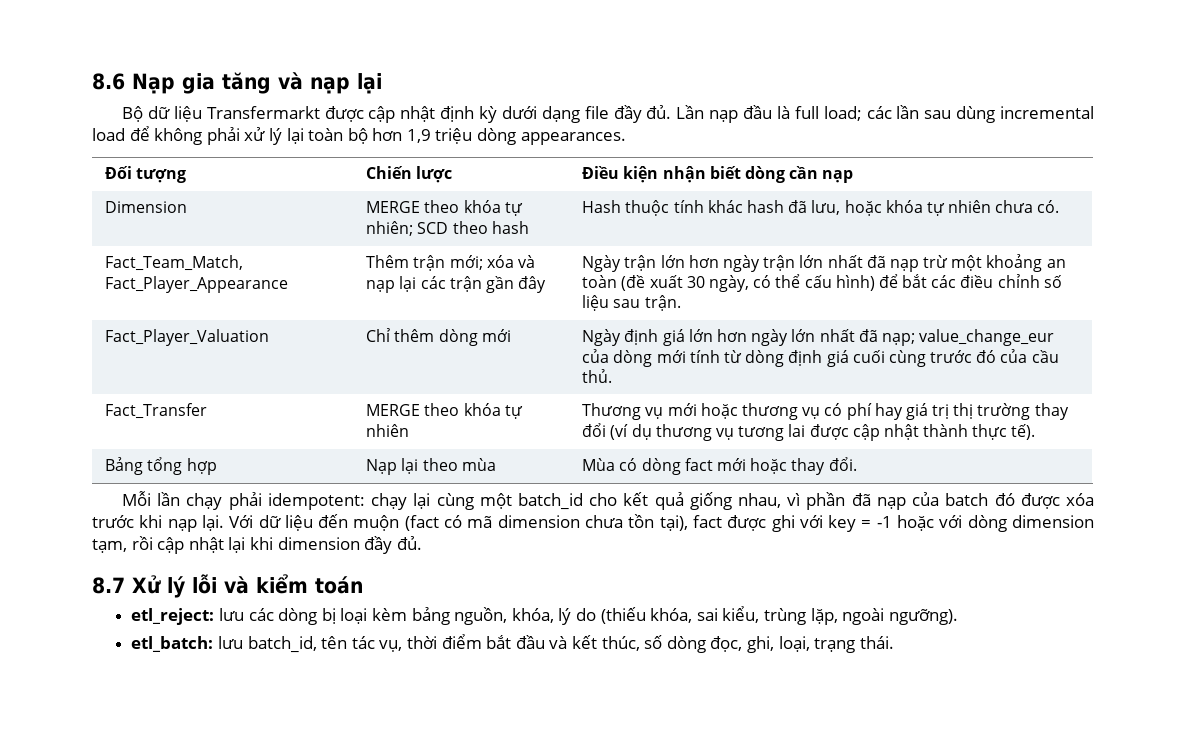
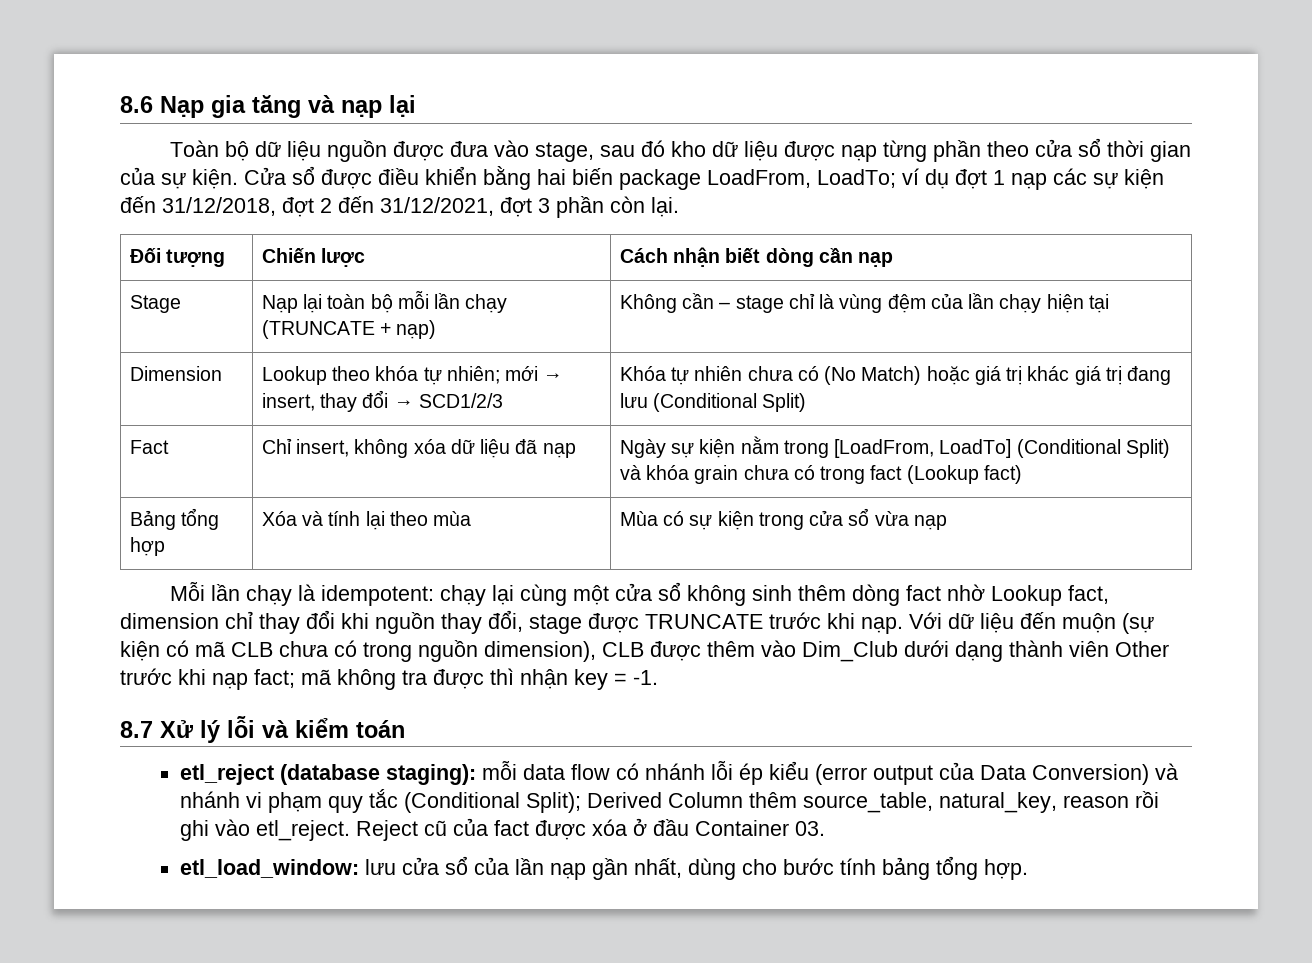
[122,105,1095,123] [92,126,626,145] Bộ dữ liệu Transfermarkt được cập nhật định kỳ dưới dạng file đầy đủ. Lần nạp đầu là full load; các lần sau dùng incremental load để không phải xử lý lại toàn bộ hơn 1,9 triệu dòng appearances. -> [170,138,1192,162] [120,166,1164,190] [120,196,679,218] Toàn bộ dữ liệu nguồn được đưa vào stage, sau đó kho dữ liệu được nạp từng phần theo cửa sổ thời gian của sự kiện. Cửa sổ được điều khiển bằng hai biến package LoadFrom, LoadTo; ví dụ đợt 1 nạp các sự kiện đến 31/12/2018, đợt 2 đến 31/12/2021, đợt 3 phần còn lại.
[582,166,659,183] Điều kiện -> [619,248,668,263] Cách
(854, 176) none -> [129,295,181,313] [261,291,508,313] [261,320,437,339] [619,293,1109,313] // Stage | Nạp lại toàn bộ mỗi lần chạy (TRUNCATE + nạp) | Không cần – stage chỉ là vùng đệm của lần chạy hiện tại
[366,201,421,213] MERGE -> [261,366,327,385] Lookup
[417,221,529,234] [582,200,1060,216] [105,255,244,271] [105,276,289,293] [366,255,535,271] [366,276,547,293] [582,254,1066,272] [582,274,1062,292] [582,295,681,311] [105,329,270,346] [366,328,511,346] [582,329,1055,346] [582,349,1059,367] [582,369,613,383] [105,403,208,419] [366,403,523,419] [366,424,410,437] [582,403,1069,420] [582,423,1036,441] SCD theo hash | Hash thuộc tính khác hash đã lưu, hoặc khóa tự nhiên chưa có. // Fact_Team_Match, Fact_Player_Appearance | Thêm trận mới; xóa và nạp lại các trận gần đây | Ngày trận lớn hơn ngày trận lớn nhất đã nạp trừ một khoảng an toàn (đề xuất 30 ngày, có thể cấu hình) để bắt các điều chỉnh số liệu sau trận. // Fact_Player_Valuation | Chỉ thêm dòng mới | Ngày định giá lớn hơn ngày lớn nhất đã nạp; value_change_eur của dòng mới tính từ dòng định giá cuối cùng trước đó của cầu thủ. // Fact_Transfer | MERGE theo khóa tự nhiên | Thương vụ mới hoặc thương vụ có phí hay giá trị thị trường thay đổi (ví dụ thương vụ tương lai được cập nhật thành thực tế). -> [505,366,564,381] [261,390,503,412] [619,366,1172,385] [619,393,807,412] [129,440,169,454] [261,438,576,458] [619,436,1170,458] [619,465,1022,484] mới → insert, thay đổi → SCD1/2/3 | Khóa tự nhiên chưa có (No Match) hoặc giá trị khác giá trị đang lưu (Conditional Split) // Fact | Chỉ insert, không xóa dữ liệu đã nạp | Ngày sự kiện nằm trong [LoadFrom, LoadTo] (Conditional Split) và khóa grain chưa có trong fact (Lookup fact)
[366,459,398,475] Nạp -> [261,511,361,526] Xóa và tính
[641,457,857,475] dòng fact mới hoặc thay đổi. -> [689,508,947,530] sự kiện trong cửa sổ vừa nạp
[228,492,262,510] phải -> [298,584,316,601] là
[517,492,1094,510] [92,515,224,532] batch_id cho kết quả giống nhau, vì phần đã nạp của batch đó được xóa trước khi nạp lại. -> [615,582,1110,606] [120,610,903,634] cửa sổ không sinh thêm dòng fact nhờ Lookup fact, dimension chỉ thay đổi khi nguồn thay đổi, stage được TRUNCATE trước khi nạp.
[404,514,1094,532] [92,536,422,554] (fact có mã dimension chưa tồn tại), fact được ghi với key = -1 hoặc với dòng dimension tạm, rồi cập nhật lại khi dimension đầy đủ. -> [1122,613,1154,634] [120,640,1169,662] [120,668,658,690] (sự kiện có mã CLB chưa có trong nguồn dimension), CLB được thêm vào Dim_Club dưới dạng thành viên Other trước khi nạp fact; mã không tra được thì nhận key = -1.
[131,606,958,625] [131,634,894,653] etl_reject: lưu các dòng bị loại kèm bảng nguồn, khóa, lý do (thiếu khóa, sai kiểu, trùng lặp, ngoài ngưỡng). // etl_batch: lưu batch_id, tên tác vụ, thời điểm bắt đầu và kết thúc, số dòng đọc, ghi, loại, trạng thái. -> [180,761,1179,785] [180,789,1160,813] [180,818,826,841] [180,856,1029,880] etl_reject (database staging): mỗi data flow có nhánh lỗi ép kiểu (error output của Data Conversion) và nhánh vi phạm quy tắc (Conditional Split); Derived Column thêm source_table, natural_key, reason rồi ghi vào etl_reject. Reject cũ của fact được xóa ở đầu Container 03. // etl_load_window: lưu cửa sổ của lần nạp gần nhất, dùng cho bước tính bảng tổng hợp.

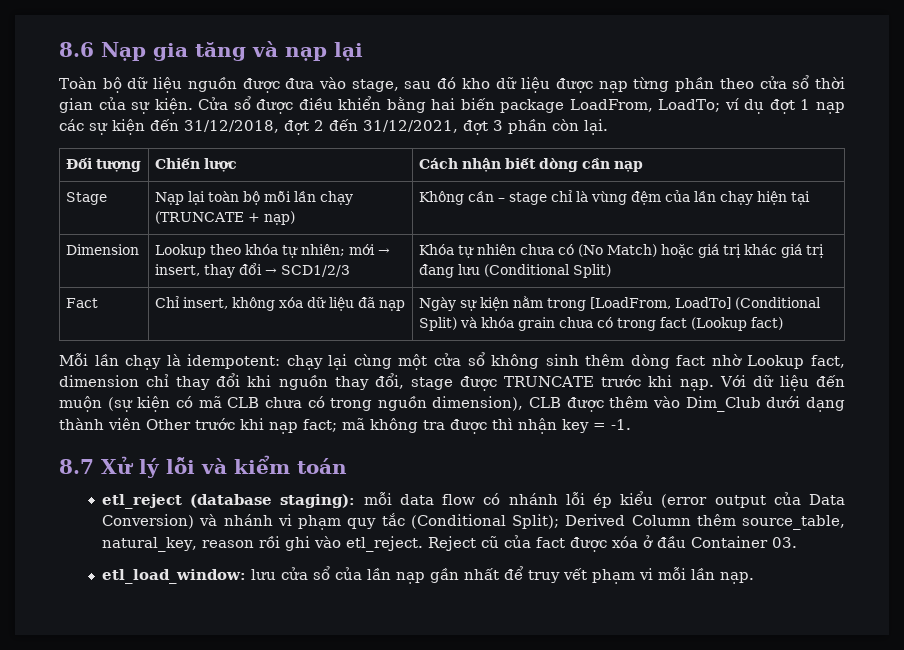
[129,508,220,530] [129,537,165,556] [261,511,472,530] [619,508,947,530] // Bảng tổng hợp | Xóa và tính lại theo mùa | Mùa có sự kiện trong cửa sổ vừa nạp -> (784, 323) none
[634,856,1029,880] nhất, dùng cho bước tính bảng tổng hợp. -> [464,566,755,584] nhất để truy vết phạm vi mỗi lần nạp.

